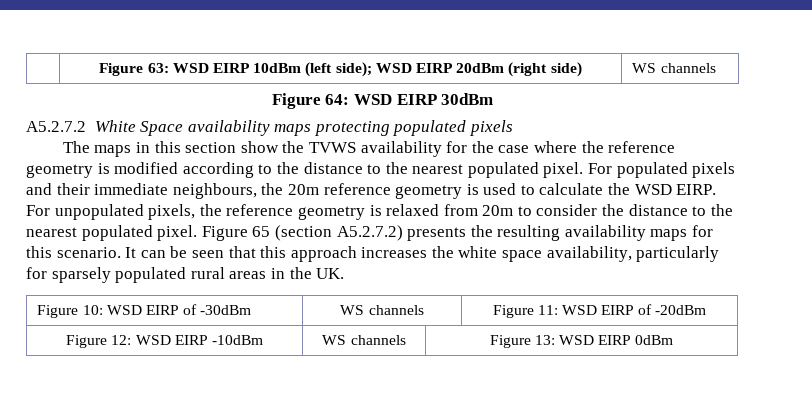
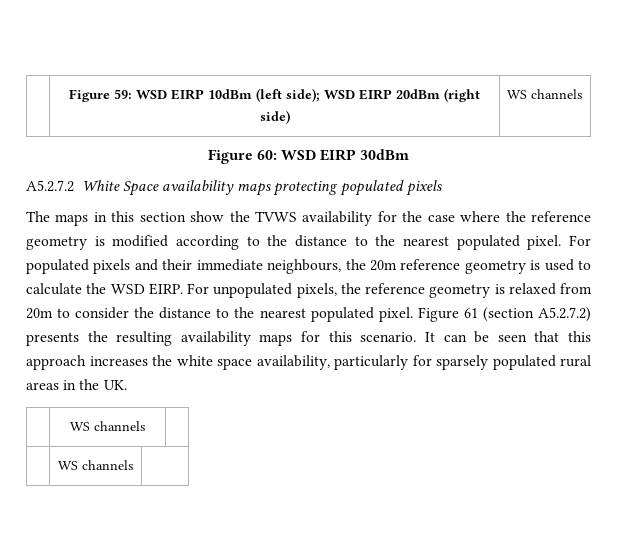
[99,63,169,76] | Figure 63: -> [69,89,132,102] | Figure 59:
[325,94,350,105] 64: -> [256,150,277,160] 60:
[252,226,271,237] 65 -> [463,308,478,318] 61
[37,304,252,318] [340,305,424,315] [492,304,707,318] [66,335,263,348] [322,335,406,345] [489,335,674,348] Figure 10: WSD EIRP of -30dBm | WS channels | Figure 11: WSD EIRP of -20dBm // Figure 12: WSD EIRP -10dBm | WS channels | Figure 13: WSD EIRP 0dBm -> [70,421,145,431] [58,460,133,470] | WS channels | // | WS channels |

